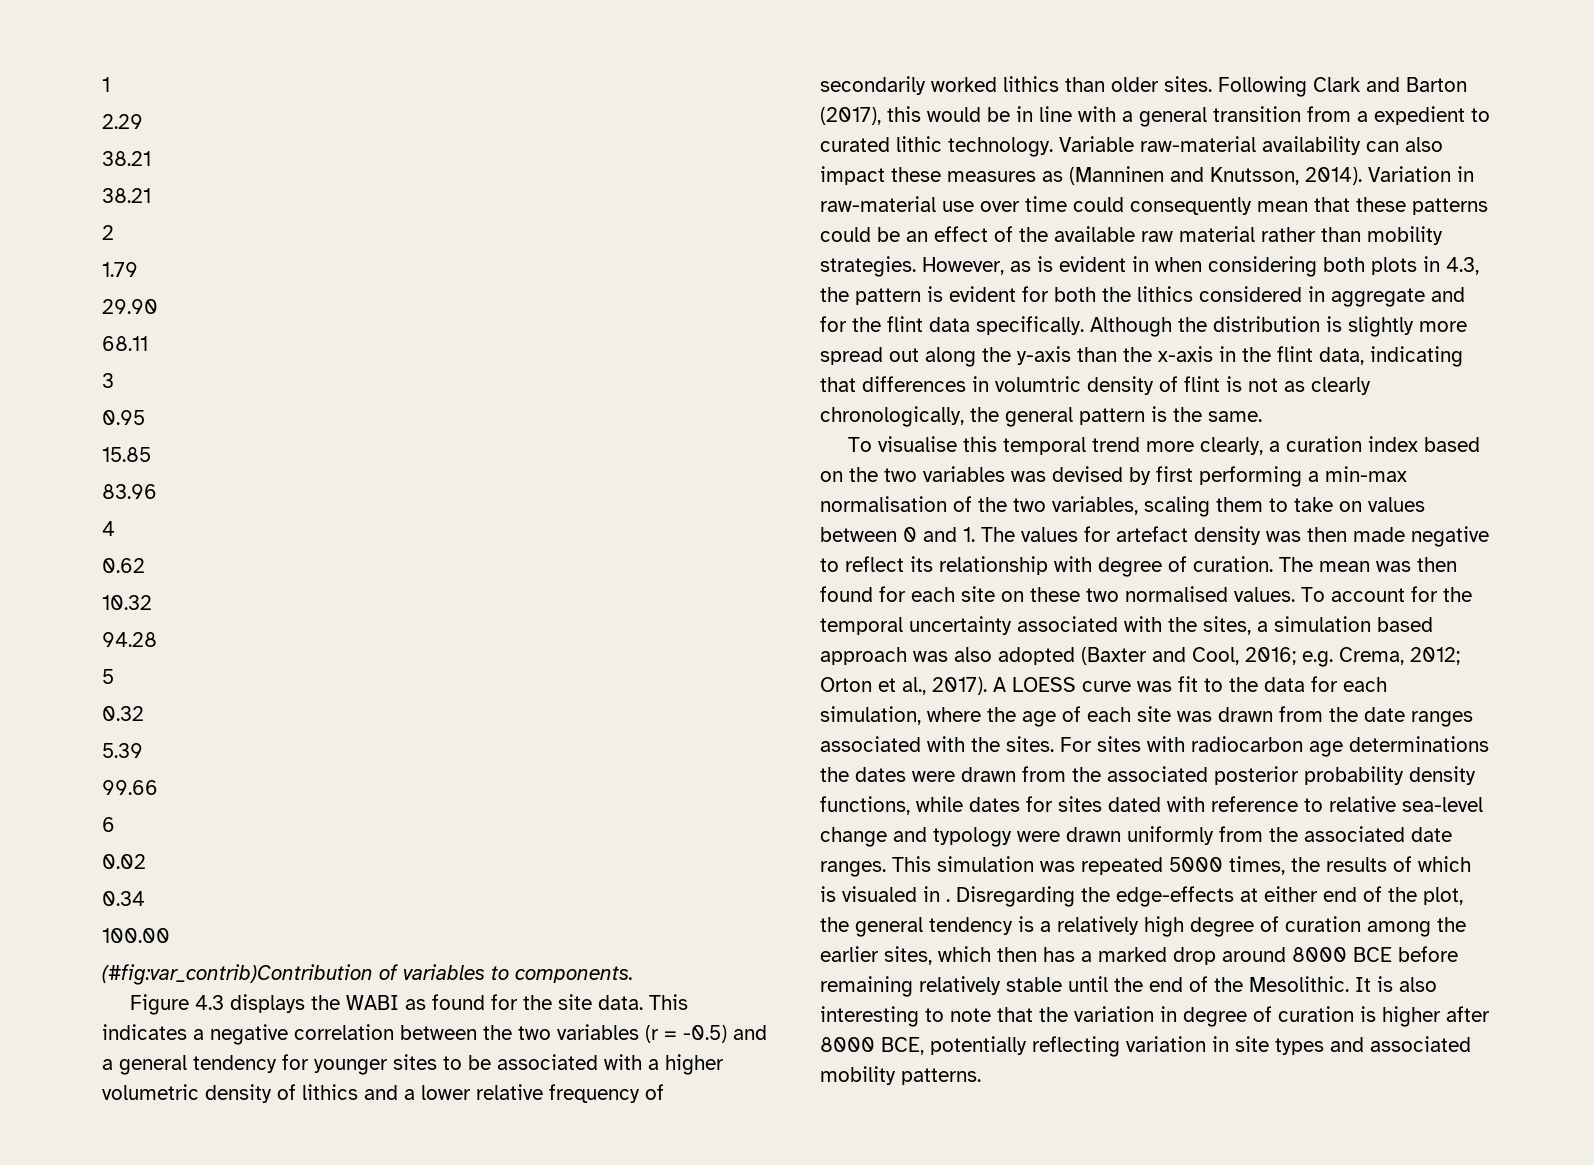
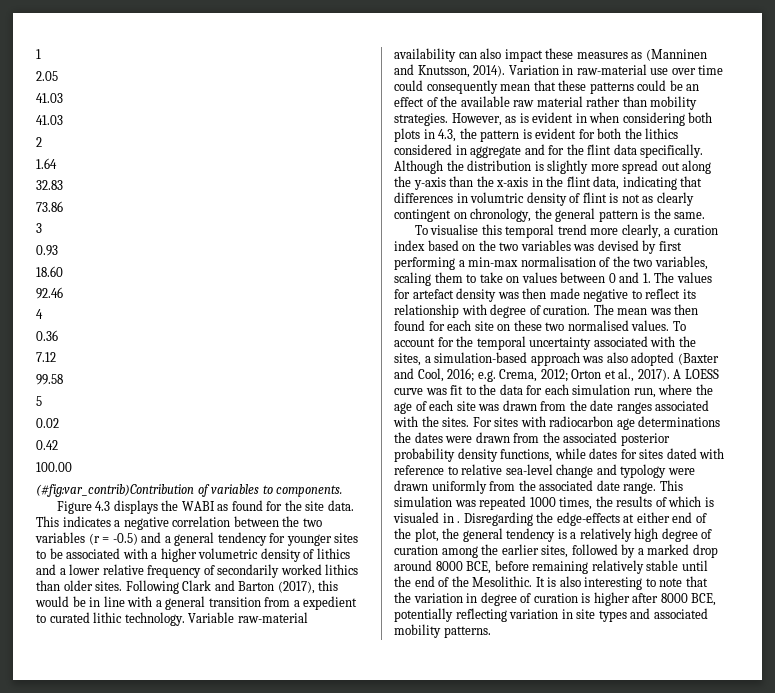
[102,114,143,129] [102,151,151,166] [102,188,151,203] [102,225,114,240] [102,262,138,277] [102,299,158,314] [102,336,148,351] [102,373,114,388] [102,410,145,425] [102,447,151,462] [102,484,157,499] [102,521,115,536] [102,558,145,573] [102,595,152,610] [102,632,157,647] [102,669,114,684] [102,706,144,721] [102,743,143,758] [102,780,158,795] [102,817,115,832] 2.29 // 38.21 // 38.21 // 2 // 1.79 // 29.90 // 68.11 // 3 // 0.95 // 15.85 // 83.96 // 4 // 0.62 // 10.32 // 94.28 // 5 // 0.32 // 5.39 // 99.66 // 6 -> [36,71,58,81] [36,93,63,103] [36,115,63,125] [36,137,42,147] [36,158,57,169] [36,180,63,190] [36,201,63,212] [36,223,42,233] [36,245,58,256] [36,266,63,277] [36,287,63,299] [36,309,43,319] [36,330,58,341] [36,352,56,362] [36,374,63,385] [36,396,42,406] 2.05 // 41.03 // 41.03 // 2 // 1.64 // 32.83 // 73.86 // 3 // 0.93 // 18.60 // 92.46 // 4 // 0.36 // 7.12 // 99.58 // 5
[102,891,145,906] 0.34 -> [36,440,58,450] 0.42
[820,406,964,427] chronologically, -> [394,208,532,222] contingent on chronology,
[1274,616,1433,632] simulation based -> [434,352,528,363] simulation-based
[820,706,921,725] simulation, -> [572,384,656,398] simulation run,
[820,861,886,877] ranges. -> [623,482,657,494] range.
[1169,857,1223,872] 5000 -> [529,497,556,507] 1000
[938,946,1075,962] which then has -> [571,544,636,558] followed by
[1353,947,1392,962] BCE -> [466,561,492,574] BCE,

